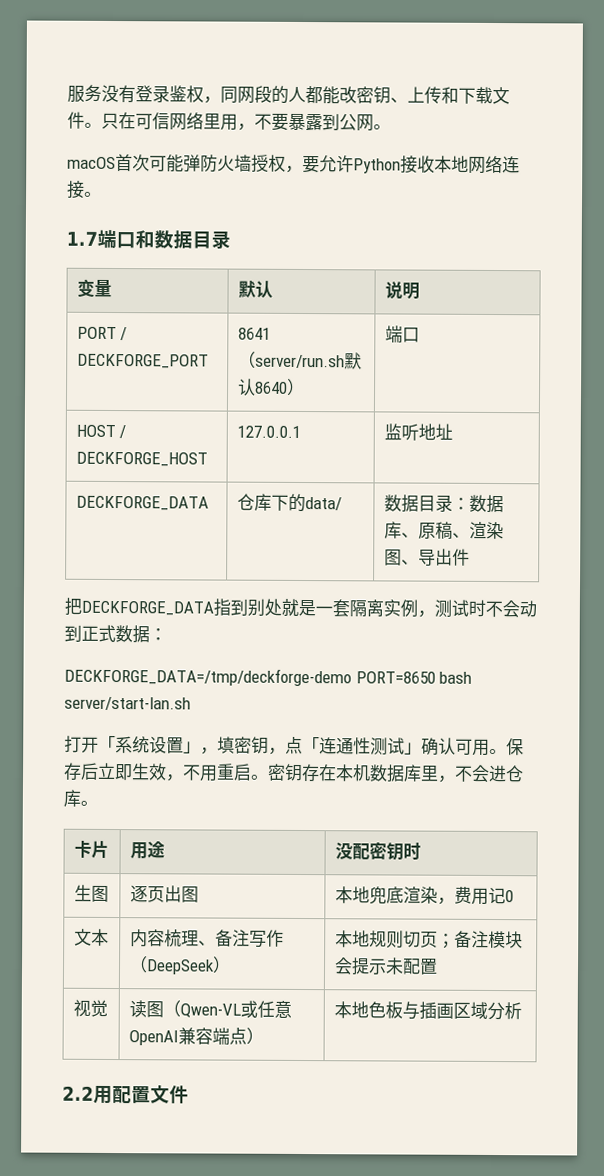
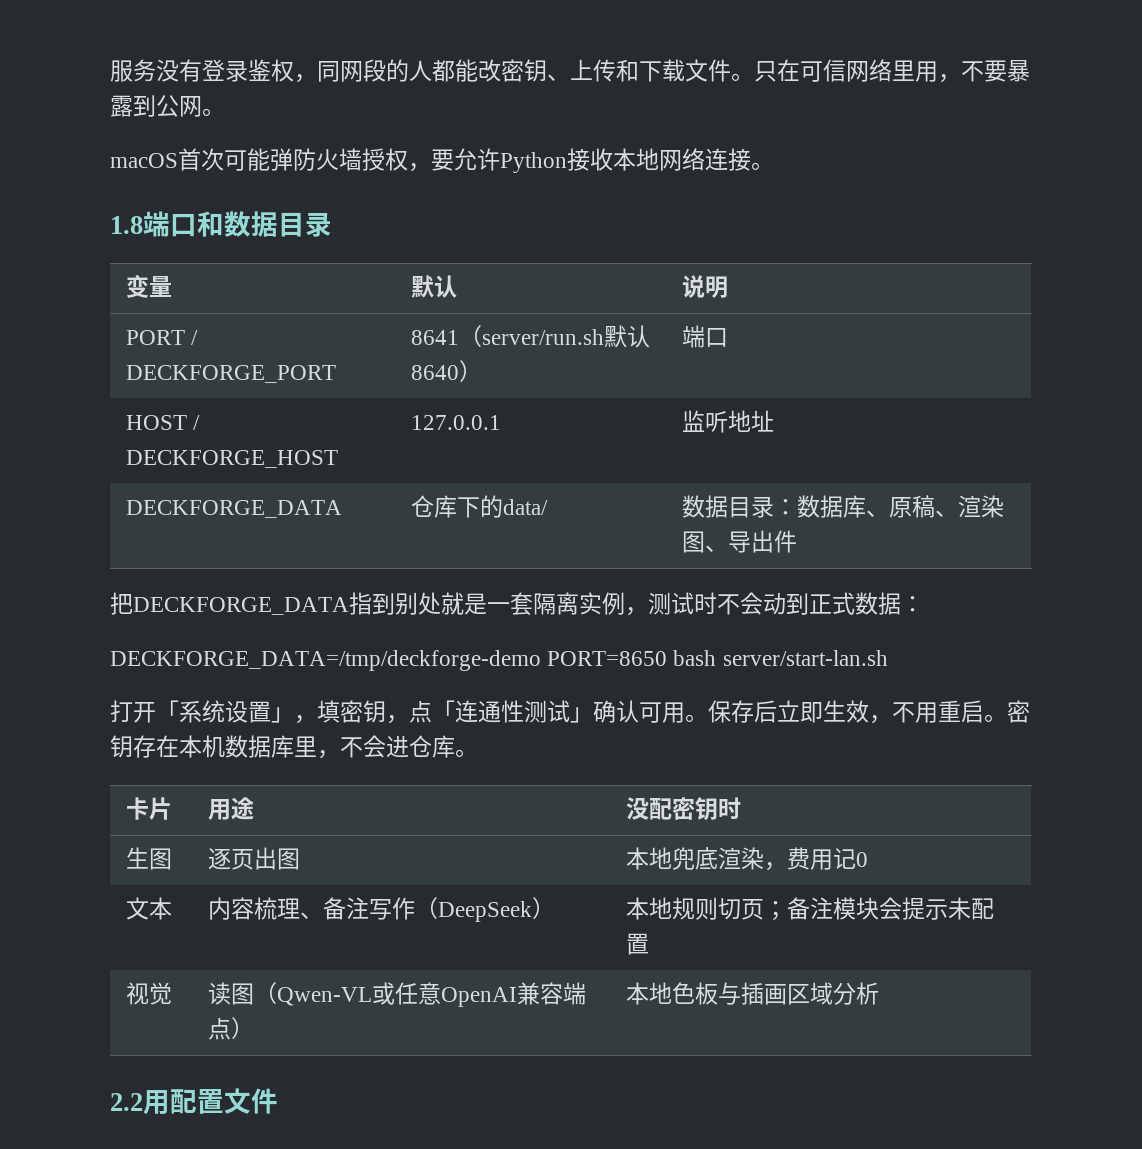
[66,231,98,246] 1.7 -> [110,216,143,234] 1.8

